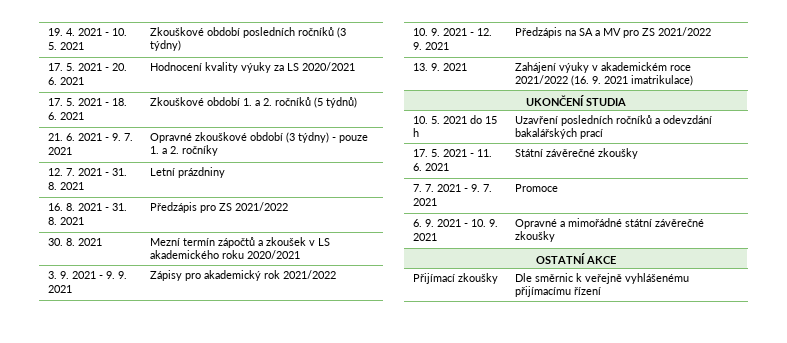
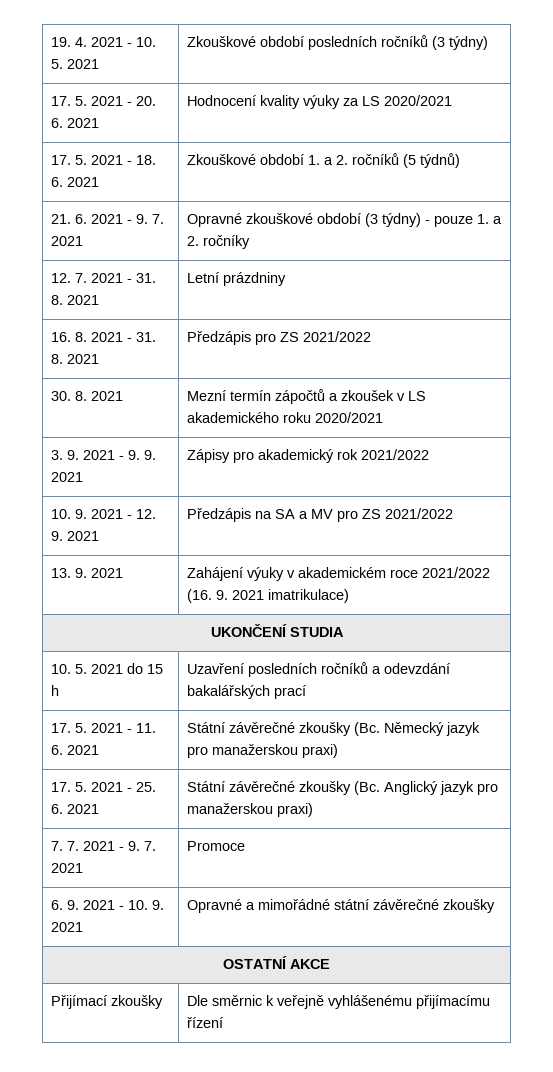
(638, 153) none -> [353,722,480,736] [186,744,338,758] [50,782,156,792] [50,804,99,814] [186,781,498,795] [186,803,313,817] (Bc. Německý jazyk pro manažerskou praxi) // 17. 5. 2021 - 25. 6. 2021 | Státní závěrečné zkoušky (Bc. Anglický jazyk pro manažerskou praxi)

